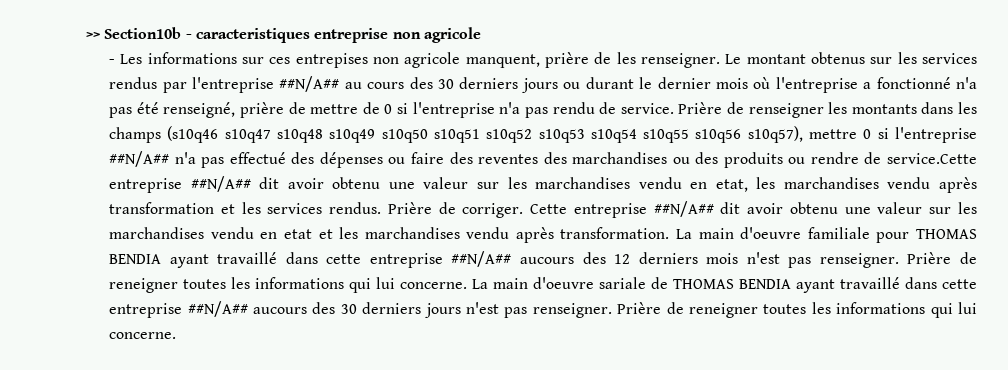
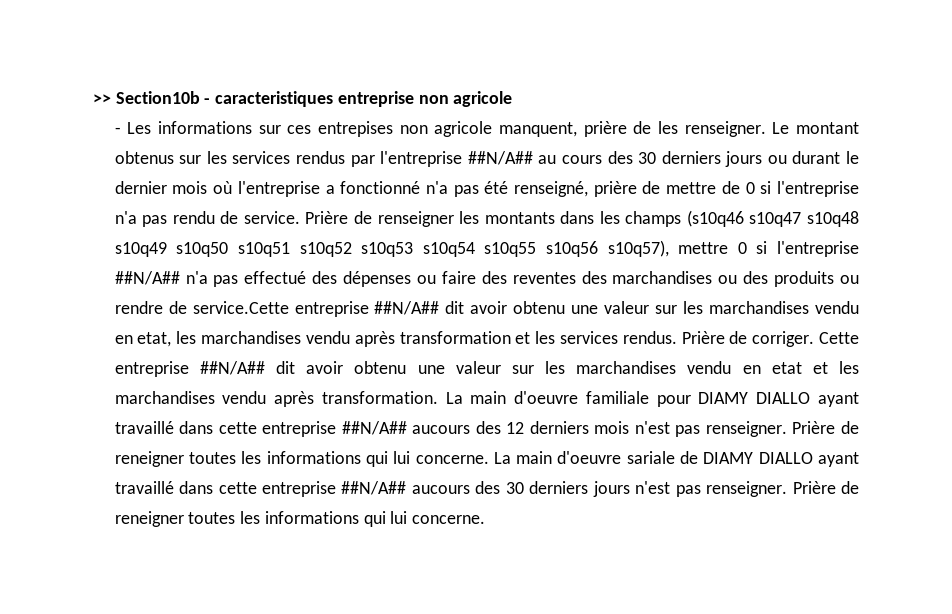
[916,229,978,239] [109,254,162,264] THOMAS BENDIA -> [698,392,811,404] DIAMY DIALLO
[673,279,792,289] THOMAS BENDIA -> [703,452,813,464] DIAMY DIALLO

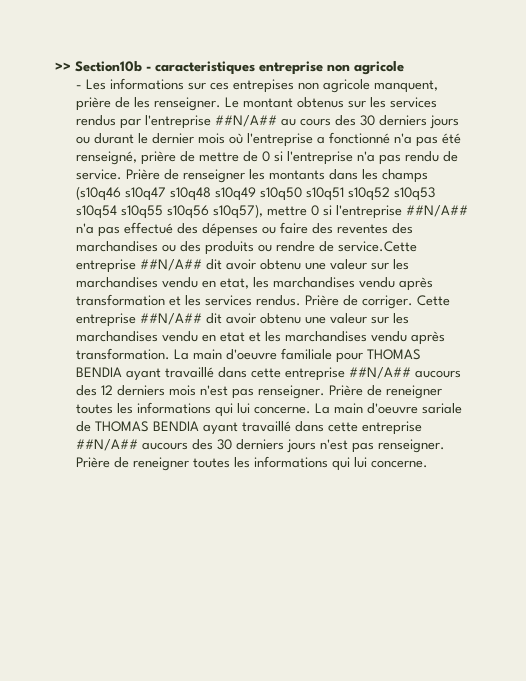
[698,392,811,404] DIAMY DIALLO -> [367,349,422,360] [76,367,123,377] THOMAS BENDIA
[703,452,813,464] DIAMY DIALLO -> [95,421,200,432] THOMAS BENDIA

